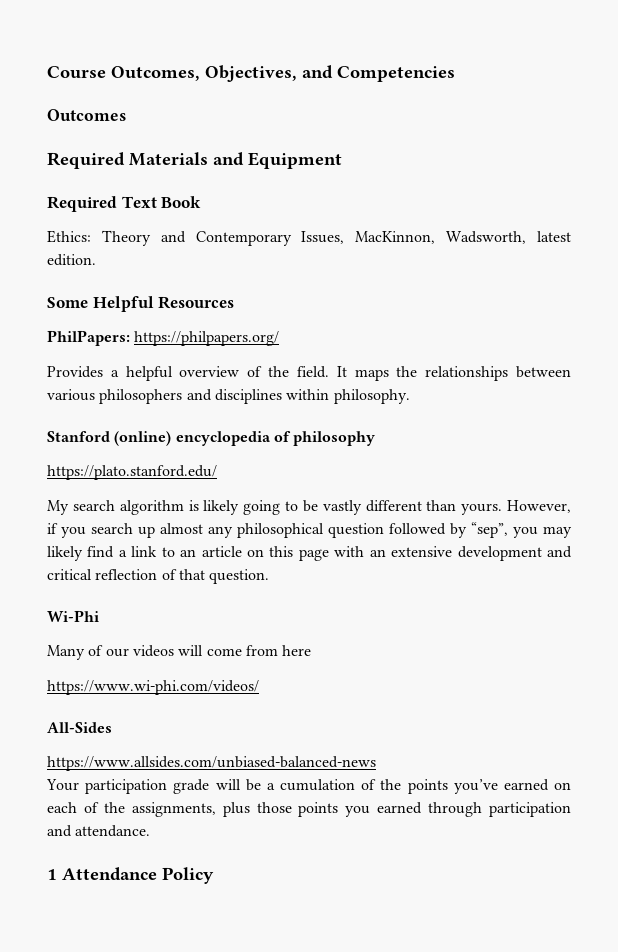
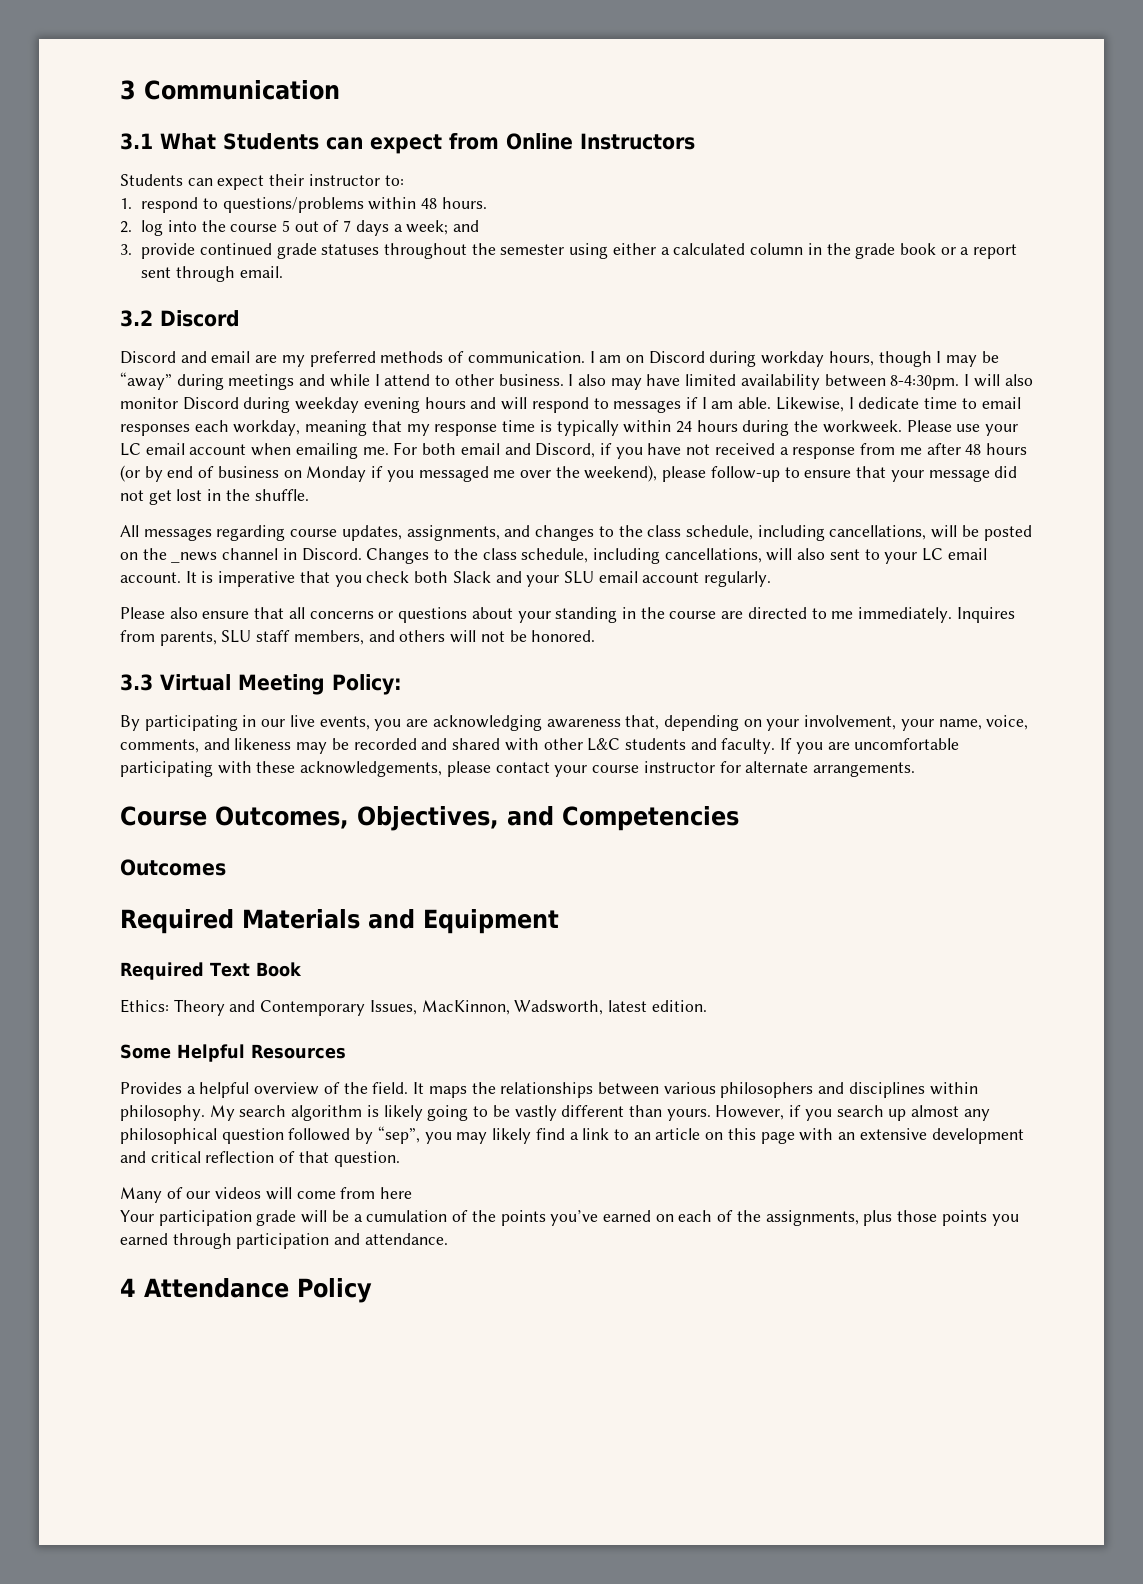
(47, 72) none -> [120,80,340,100] [120,133,695,154] [120,174,404,190] [120,197,487,213] [120,220,480,236] [120,243,1018,259] [141,266,283,282] [120,310,240,327] [120,351,999,367] [120,372,1033,390] [120,397,1021,413] [120,420,1019,436] [120,442,1027,459] [120,465,1018,482] [120,489,309,505] [120,525,1032,541] [120,548,987,564] [120,571,772,587] [120,607,1015,623] [120,630,596,646] [120,674,402,695] [120,715,1029,731] [120,738,960,754] [120,761,915,777] 3 Communication // 3.1 What Students can expect from Online Instructors // Students can expect their instructor to: // 1. respond to questions/problems within 48 hours. // 2. log into the course 5 out of 7 days a week; and // 3. provide continued grade statuses throughout the semester using either a calculated column in the grade book or a report sent through email. // 3.2 Discord // Discord and email are my preferred methods of communication. I am on Discord during workday hours, though I may be “away” during meetings and while I attend to other business. I also may have limited availability between 8-4:30pm. I will also monitor Discord during weekday evening hours and will respond to messages if I am able. Likewise, I dedicate time to email responses each workday, meaning that my response time is typically within 24 hours during the workweek. Please use your LC email account when emailing me. For both email and Discord, if you have not received a response from me after 48 hours (or by end of business on Monday if you messaged me over the weekend), please follow-up to ensure that your message did not get lost in the shuffle. // All messages regarding course updates, assignments, and changes to the class schedule, including cancellations, will be posted on the _news channel in Discord. Changes to the class schedule, including cancellations, will also sent to your LC email account. It is imperative that you check both Slack and your SLU email account regularly. // Please also ensure that all concerns or questions about your standing in the course are directed to me immediately. Inquires from parents, SLU staff members, and others will not be honored. // 3.3 Virtual Meeting Policy: // By participating in our live events, you are acknowledging awareness that, depending on your involvement, your name, voice, comments, and likeness may be recorded and shared with other L&C students and faculty. If you are uncomfortable participating with these acknowledgements, please contact your course instructor for alternate arrangements. //
[47,330,280,346] // PhilPapers: https://philpapers.org/ -> (346, 1051) none
[47,431,376,446] [47,465,217,480] // Stanford (online) encyclopedia of philosophy // https://plato.stanford.edu/ // -> (205, 1113) none
[47,610,99,622] // Wi-Phi -> (400, 1159) none
[47,680,259,695] [47,722,112,733] [47,756,376,771] // https://www.wi-phi.com/videos/ // All-Sides // https://www.allsides.com/unbiased-balanced-news -> (413, 1193) none
[47,869,57,880] 1 -> [120,1278,136,1297] 4

